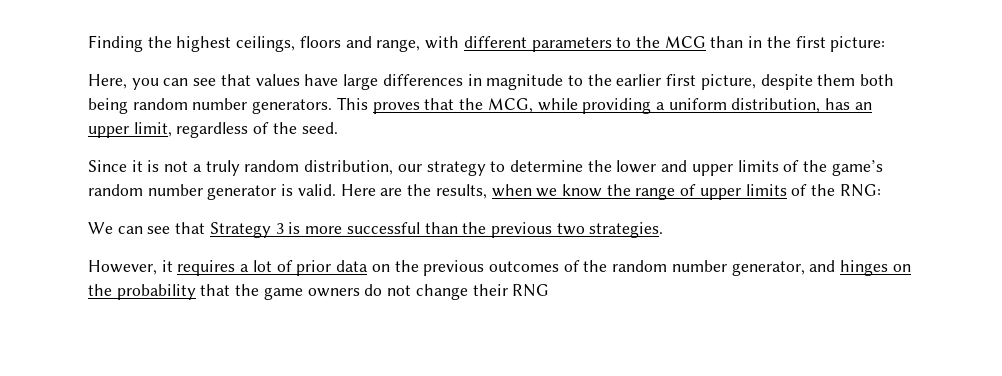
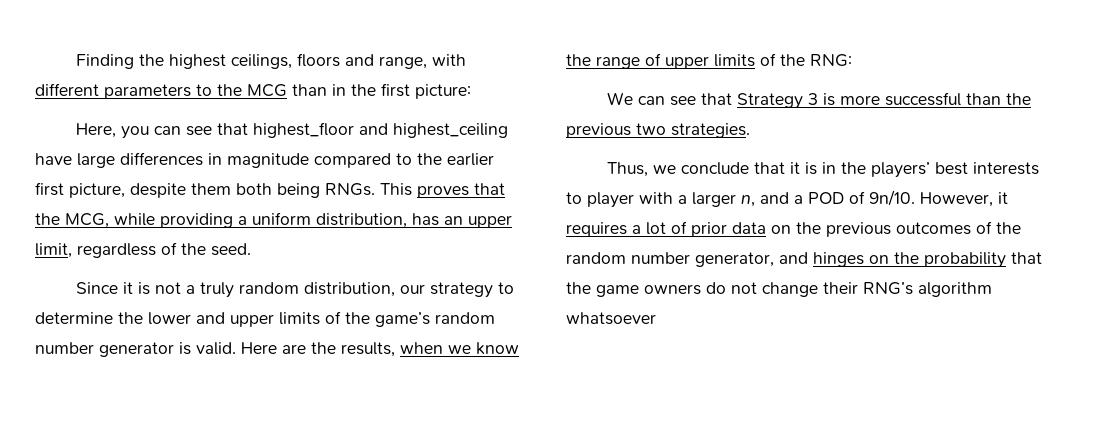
[255,74,300,86] values -> [253,122,509,138] highest_floor and highest_ceiling
(564, 82) none -> [314,153,391,168] compared
[132,98,333,114] random number generators. -> [325,183,375,196] RNGs.
(664, 230) none -> [607,162,1040,178] [566,190,915,208] Thus, we conclude that it is in the players’ best interests to player with a larger n, and a POD of 9n/10.
[512,284,550,297] RNG -> [863,282,992,297] [566,312,656,325] RNG’s algorithm whatsoever

